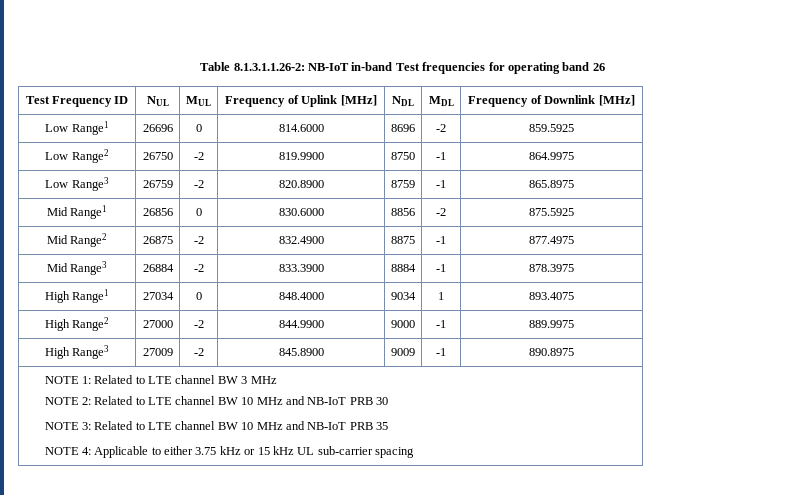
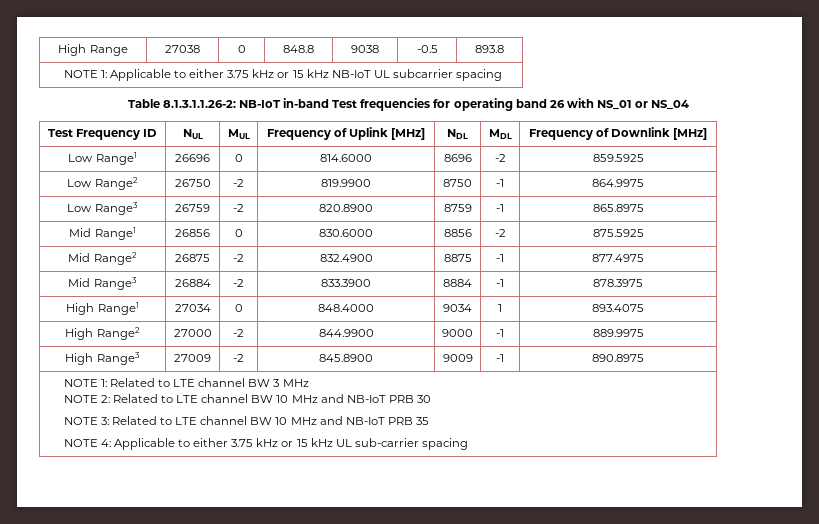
(200, 66) none -> [58,44,128,56] [165,45,200,53] [237,45,246,53] [283,45,314,53] [351,45,379,53] [416,45,438,53] [475,45,504,53] [63,69,503,81] High Range | 27038 | 0 | 848.8 | 9038 | -0.5 | 893.8 // NOTE 1: Applicable to either 3.75 kHz or 15 kHz NB-IoT UL subcarrier spacing //
(605, 67) none -> [566,98,690,110] with NS_01 or NS_04

